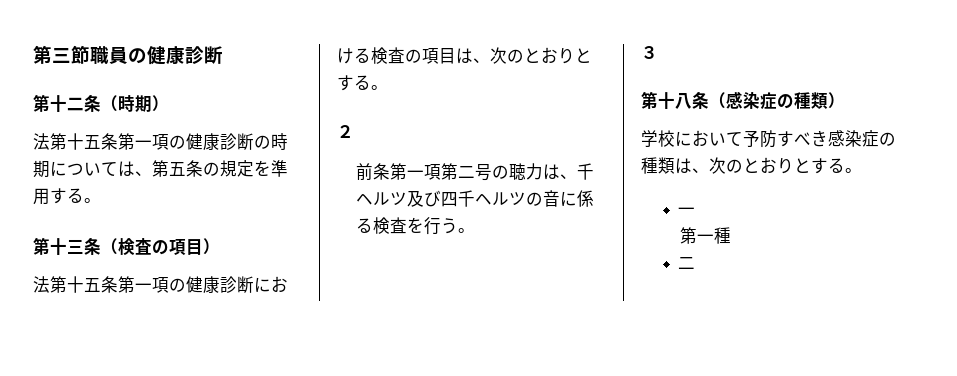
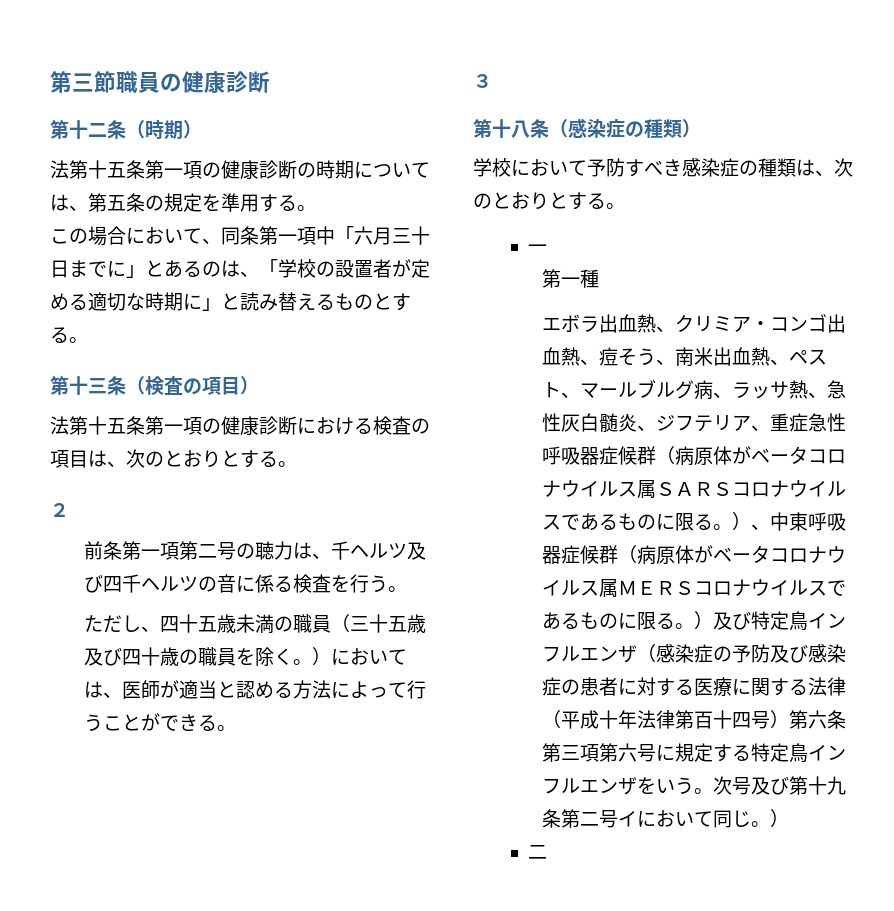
(101, 200) none -> [50,226,430,246] [50,259,430,278] [50,292,411,311] [50,327,88,343] // この場合において、同条第一項中「六月三十日までに」とあるのは、「学校の設置者が定める適切な時期に」と読み替えるものとする。
(476, 230) none -> [84,614,427,634] [84,647,408,666] [84,680,427,699] [84,713,237,732] // ただし、四十五歳未満の職員（三十五歳及び四十歳の職員を除く。）においては、医師が適当と認める方法によって行うことができる。
(731, 235) none -> [541,314,846,333] [541,347,827,366] [541,379,846,400] [541,413,846,432] [541,446,846,466] [541,480,846,499] [541,512,846,531] [541,545,846,565] [541,579,846,598] [541,611,846,631] [541,644,846,663] [541,677,846,696] [541,710,846,729] [541,743,846,763] [541,776,846,795] [541,809,789,828] // エボラ出血熱、クリミア・コンゴ出血熱、痘そう、南米出血熱、ペスト、マールブルグ病、ラッサ熱、急性灰白髄炎、ジフテリア、重症急性呼吸器症候群（病原体がベータコロナウイルス属ＳＡＲＳコロナウイルスであるものに限る。）、中東呼吸器症候群（病原体がベータコロナウイルス属ＭＥＲＳコロナウイルスであるものに限る。）及び特定鳥インフルエンザ（感染症の予防及び感染症の患者に対する医療に関する法律（平成十年法律第百十四号）第六条第三項第六号に規定する特定鳥インフルエンザをいう。次号及び第十九条第二号イにおいて同じ。）

